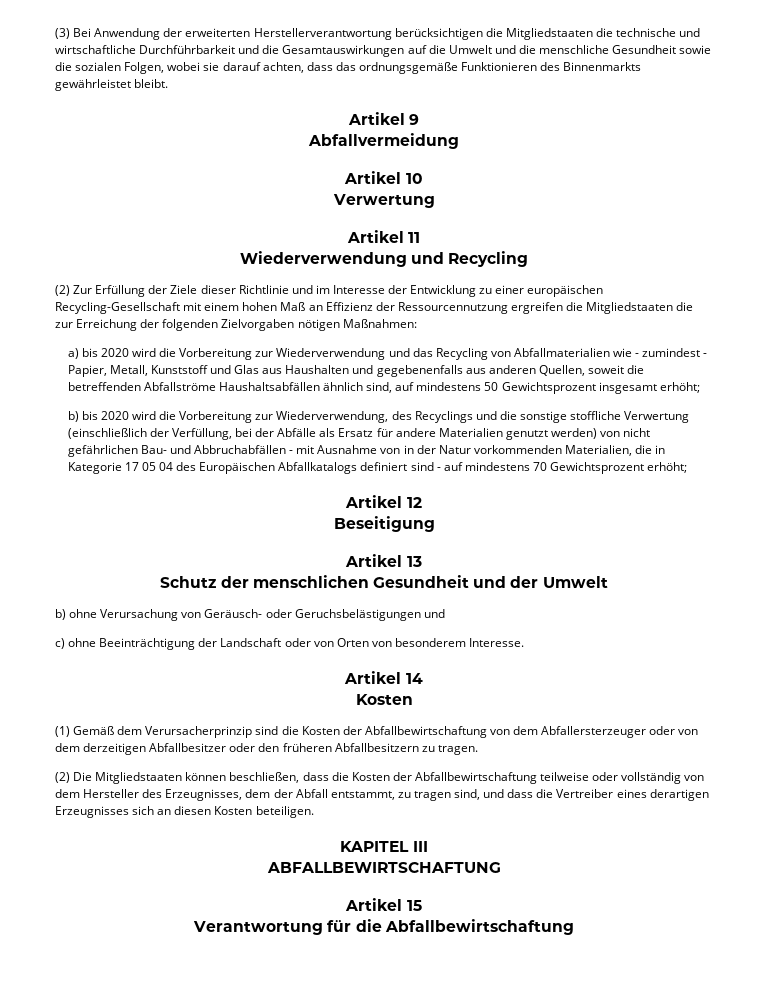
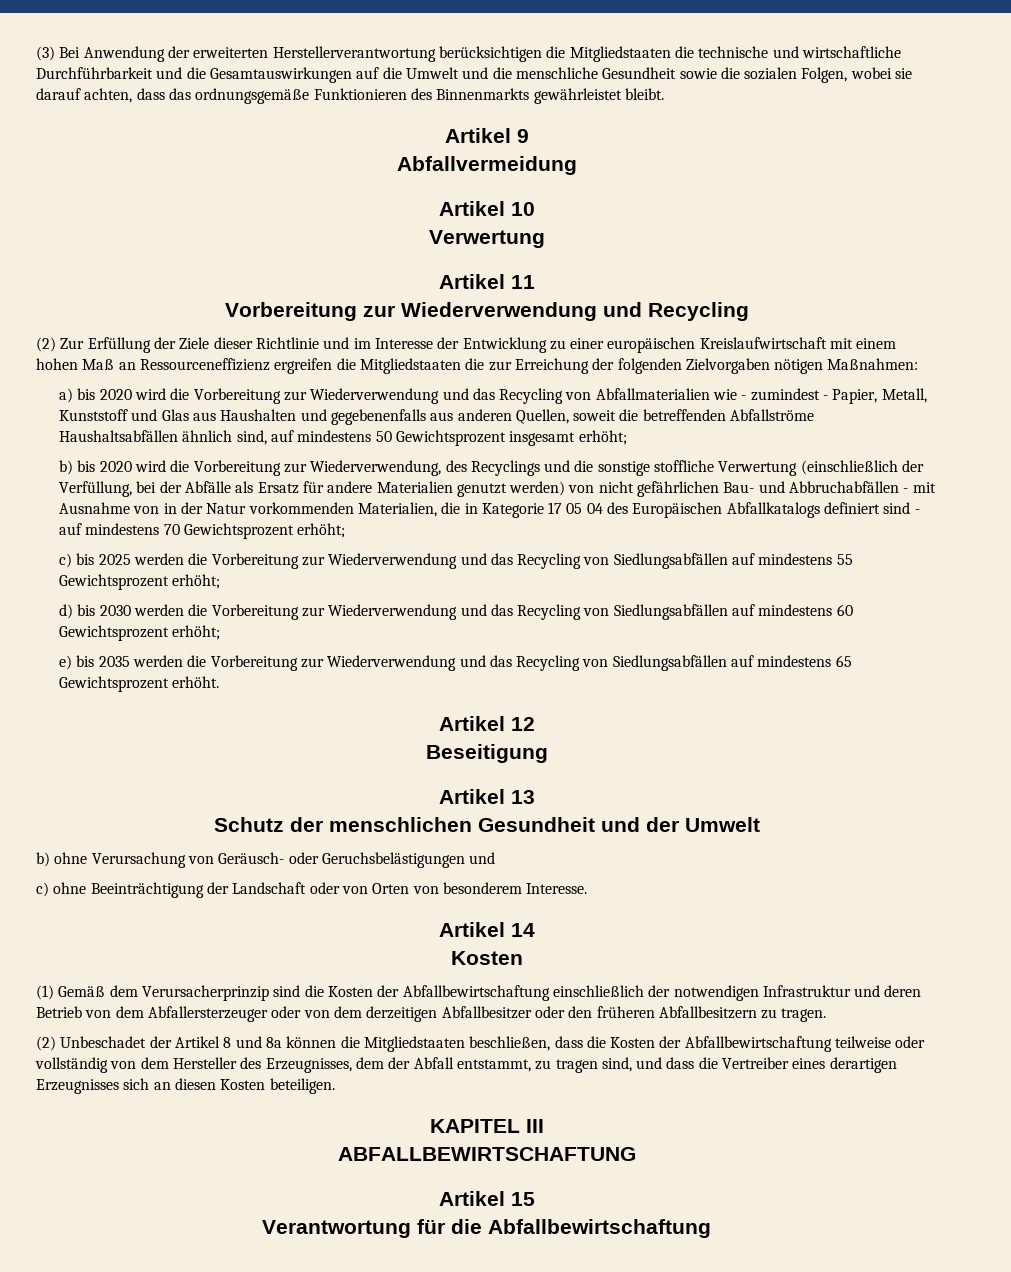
(421, 237) none -> [224,302,395,321] Vorbereitung zur
[55,302,180,314] Recycling-Gesellschaft -> [699,337,827,349] Kreislaufwirtschaft
[325,302,508,314] Effizienz der Ressourcennutzung -> [139,358,270,371] Ressourceneffizienz
(688, 467) none -> [58,553,853,569] [58,574,221,590] [58,604,853,620] [58,625,221,641] [58,655,852,671] [58,676,220,692] // c) bis 2025 werden die Vorbereitung zur Wiederverwendung und das Recycling von Siedlungsabfällen auf mindestens 55 Gewichtsprozent erhöht; // d) bis 2030 werden die Vorbereitung zur Wiederverwendung und das Recycling von Siedlungsabfällen auf mindestens 60 Gewichtsprozent erhöht; // e) bis 2035 werden die Vorbereitung zur Wiederverwendung und das Recycling von Siedlungsabfällen auf mindestens 65 Gewichtsprozent erhöht.
(487, 732) none -> [552,985,922,1001] [36,1006,82,1018] einschließlich der notwendigen Infrastruktur und deren Betrieb
[73,772,227,784] Die Mitgliedstaaten können -> [60,1036,465,1052] Unbeschadet der Artikel 8 und 8a können die Mitgliedstaaten

